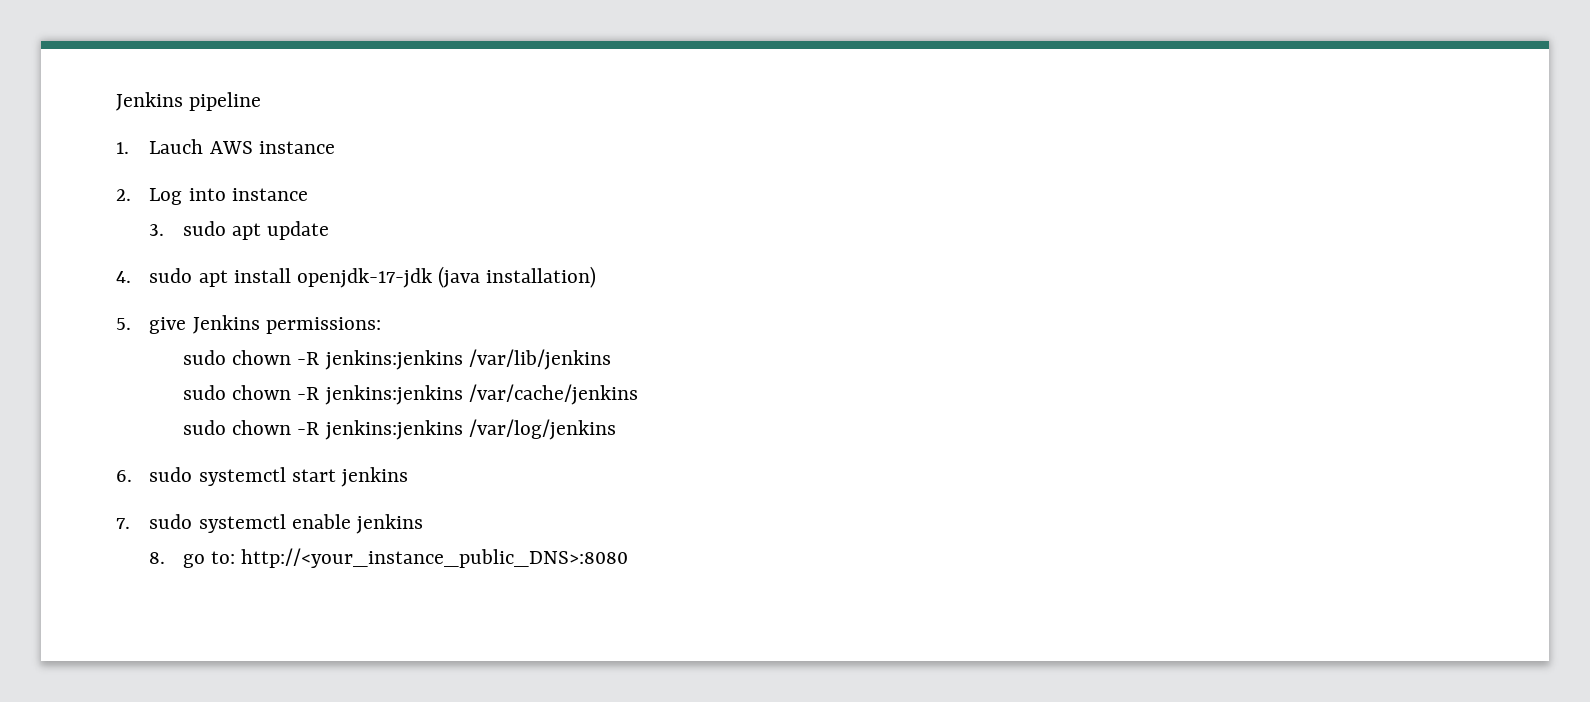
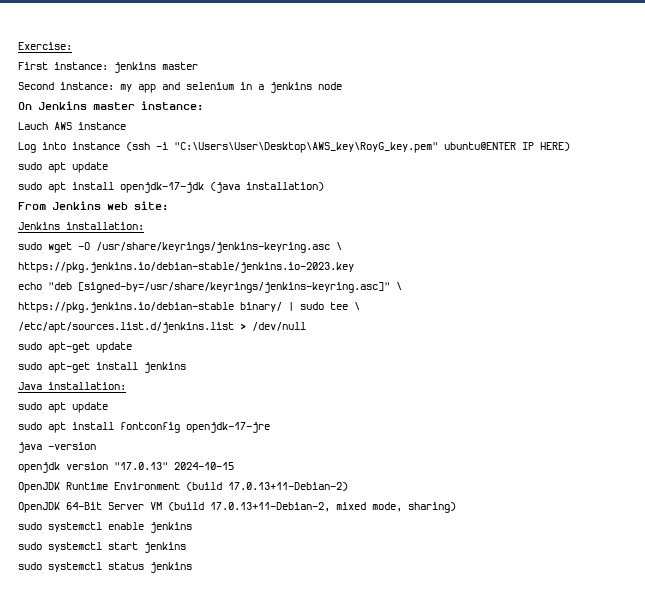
[116,92,262,111] [116,142,129,154] Jenkins pipeline // 1. -> [18,42,72,50] [18,62,198,73] [18,82,342,93] [18,101,203,111] Exercise: // First instance: jenkins master // Second instance: my app and selenium in a jenkins node // On Jenkins master instance: //
[116,189,131,201] 2. -> (126, 126) none
[149,221,330,240] [116,271,131,283] // 3. sudo apt update // 4. -> [126,142,570,153] [18,162,108,173] (ssh -i "C:\Users\User\Desktop\AWS_key\RoyG_key.pem" ubuntu@ENTER IP HERE) // sudo apt update //
[116,315,381,334] [182,349,611,370] [182,384,638,405] [182,419,616,440] [116,470,132,482] 5. give Jenkins permissions: // sudo chown -R jenkins:jenkins /var/lib/jenkins // sudo chown -R jenkins:jenkins /var/cache/jenkins // sudo chown -R jenkins:jenkins /var/log/jenkins // 6. -> [18,201,168,211] [18,222,144,230] [18,242,342,253] [18,262,354,273] [18,282,402,293] [18,302,360,313] [18,322,306,333] [18,342,132,353] [18,362,186,373] [18,382,126,390] [18,402,108,413] [18,422,270,433] [18,442,96,453] [18,462,234,473] [18,482,348,493] [18,502,456,513] [18,522,192,533] From Jenkins web site: // Jenkins installation: // sudo wget -O /usr/share/keyrings/jenkins-keyring.asc \ // https://pkg.jenkins.io/debian-stable/jenkins.io-2023.key // echo "deb [signed-by=/usr/share/keyrings/jenkins-keyring.asc]" \ // https://pkg.jenkins.io/debian-stable binary/ | sudo tee \ // /etc/apt/sources.list.d/jenkins.list > /dev/null // sudo apt-get update // sudo apt-get install jenkins // Java installation: // sudo apt update // sudo apt install fontconfig openjdk-17-jre // java -version // openjdk version "17.0.13" 2024-10-15 // OpenJDK Runtime Environment (build 17.0.13+11-Debian-2) // OpenJDK 64-Bit Server VM (build 17.0.13+11-Debian-2, mixed mode, sharing) // sudo systemctl enable jenkins //
[116,514,424,534] [149,548,629,568] 7. sudo systemctl enable jenkins // 8. go to: http://<your_instance_public_DNS>:8080 -> [18,562,192,573] sudo systemctl status jenkins

